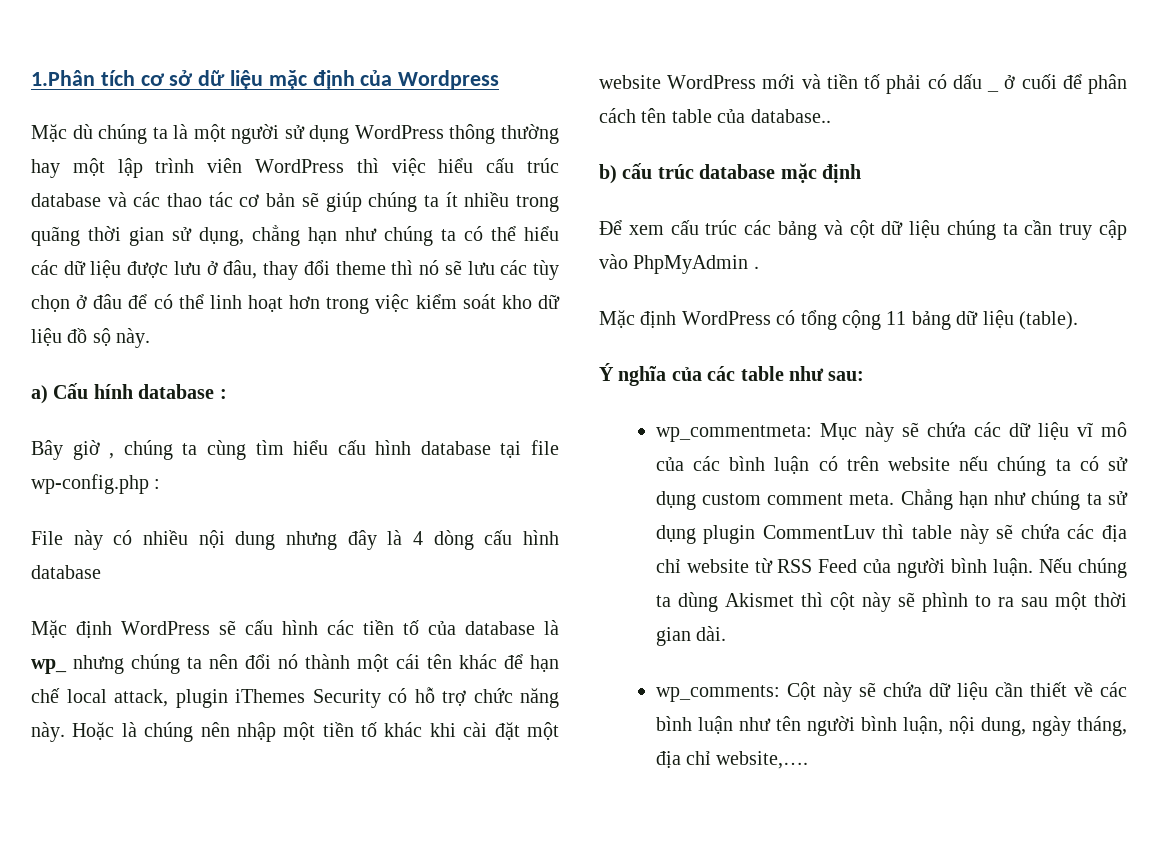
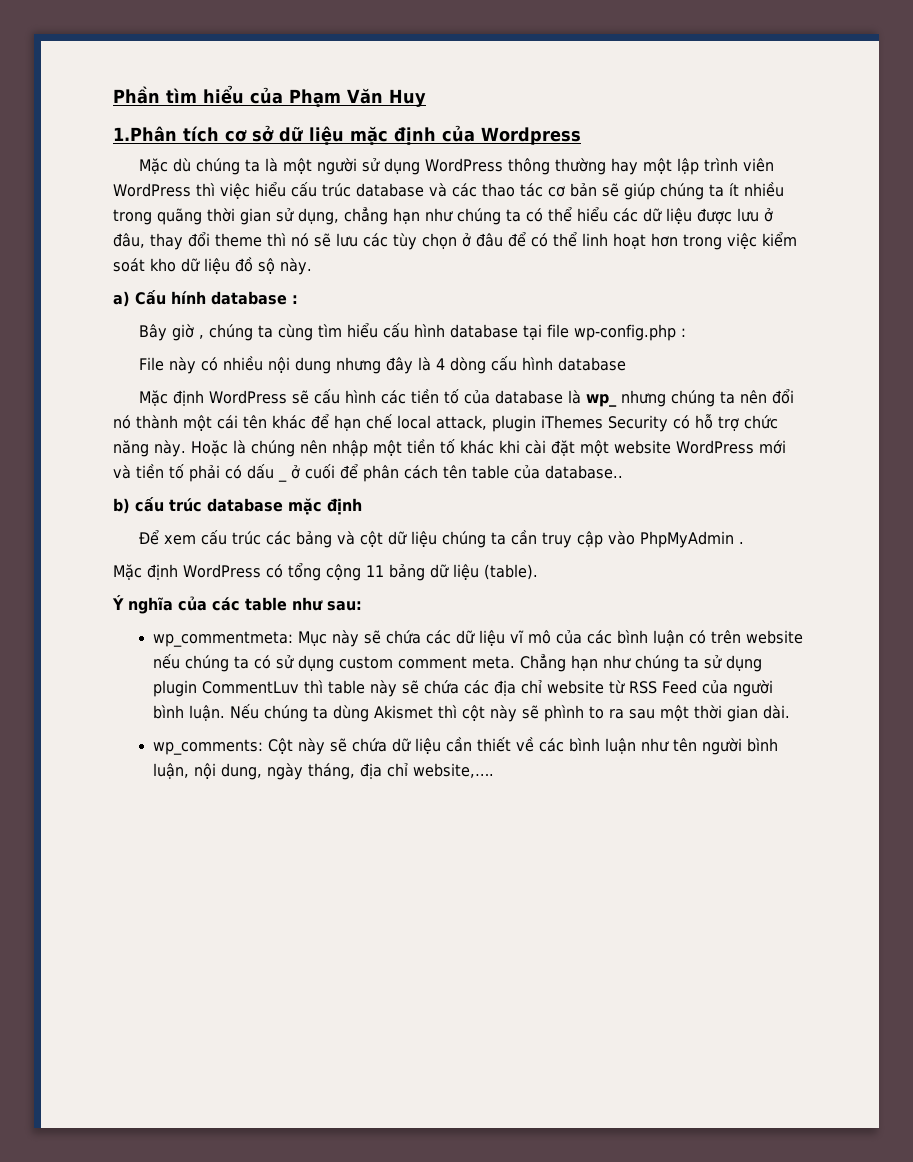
(31, 78) none -> [113,85,426,107] Phần tìm hiểu của Phạm Văn Huy //

